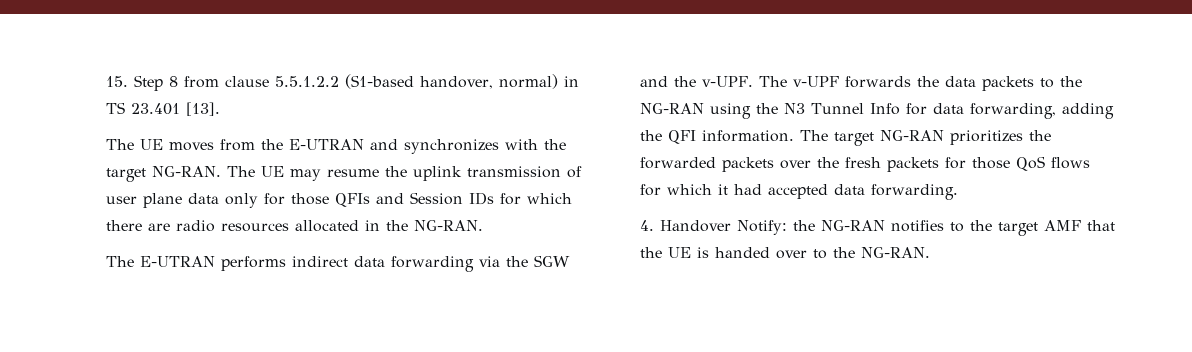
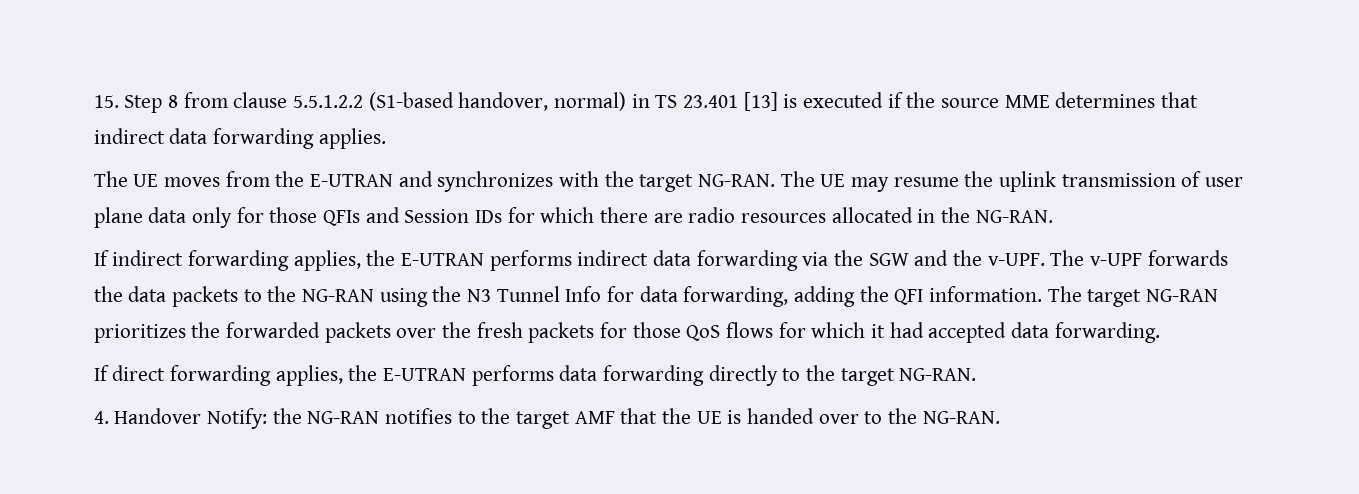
[185,102,220,116] [13]. -> [743,92,1198,111] [93,128,386,149] [13] is executed if the source MME determines that indirect data forwarding applies.
[105,256,134,267] The -> [93,250,396,271] If indirect forwarding applies, the
(958, 192) none -> [93,365,977,386] // If direct forwarding applies, the E-UTRAN performs data forwarding directly to the target NG-RAN.

